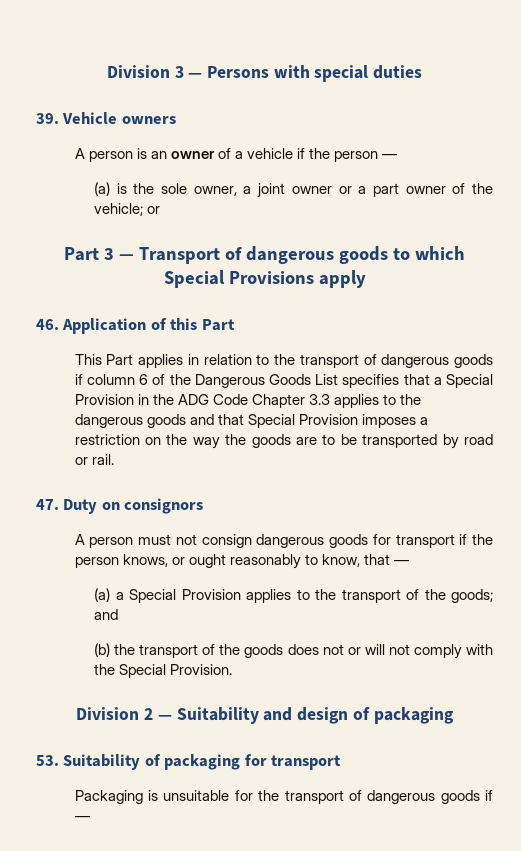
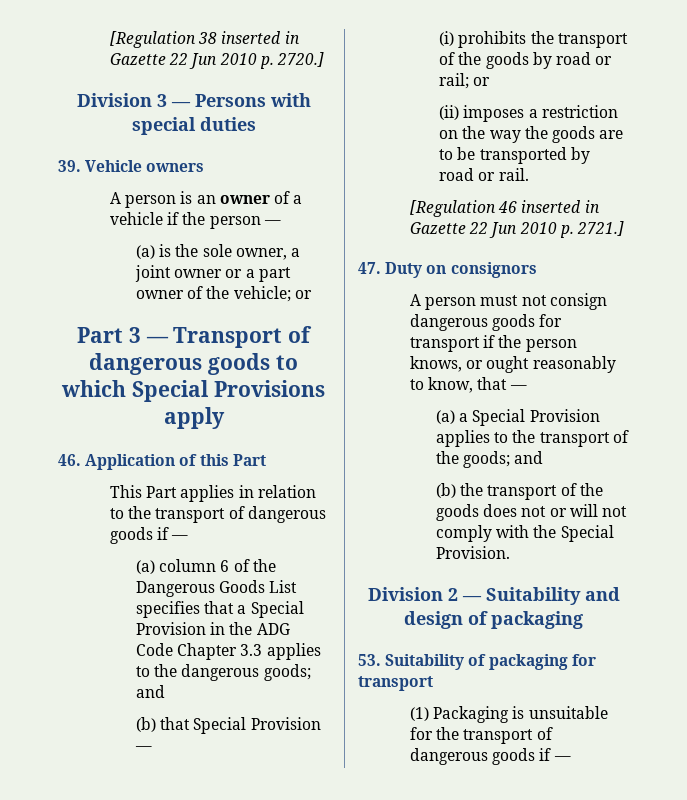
(106, 71) none -> [110,31,300,48] [110,52,324,69] [Regulation 38 inserted in Gazette 22 Jun 2010 p. 2720.] //
(83, 379) none -> [171,535,189,540] [136,560,156,574] — // (a)
[146,414,214,428] goods and -> [263,664,311,681] [136,685,166,698] [136,717,157,732] goods; and // (b)
(358, 419) none -> [135,746,153,751] [439,31,628,48] [439,52,613,69] [439,73,491,89] [439,105,460,120] — // (i) prohibits the transport of the goods by road or rail; or // (ii)
(114, 459) none -> [410,200,600,217] [410,221,624,238] // [Regulation 46 inserted in Gazette 22 Jun 2010 p. 2721.]
(342, 762) none -> [410,707,430,721] (1)

